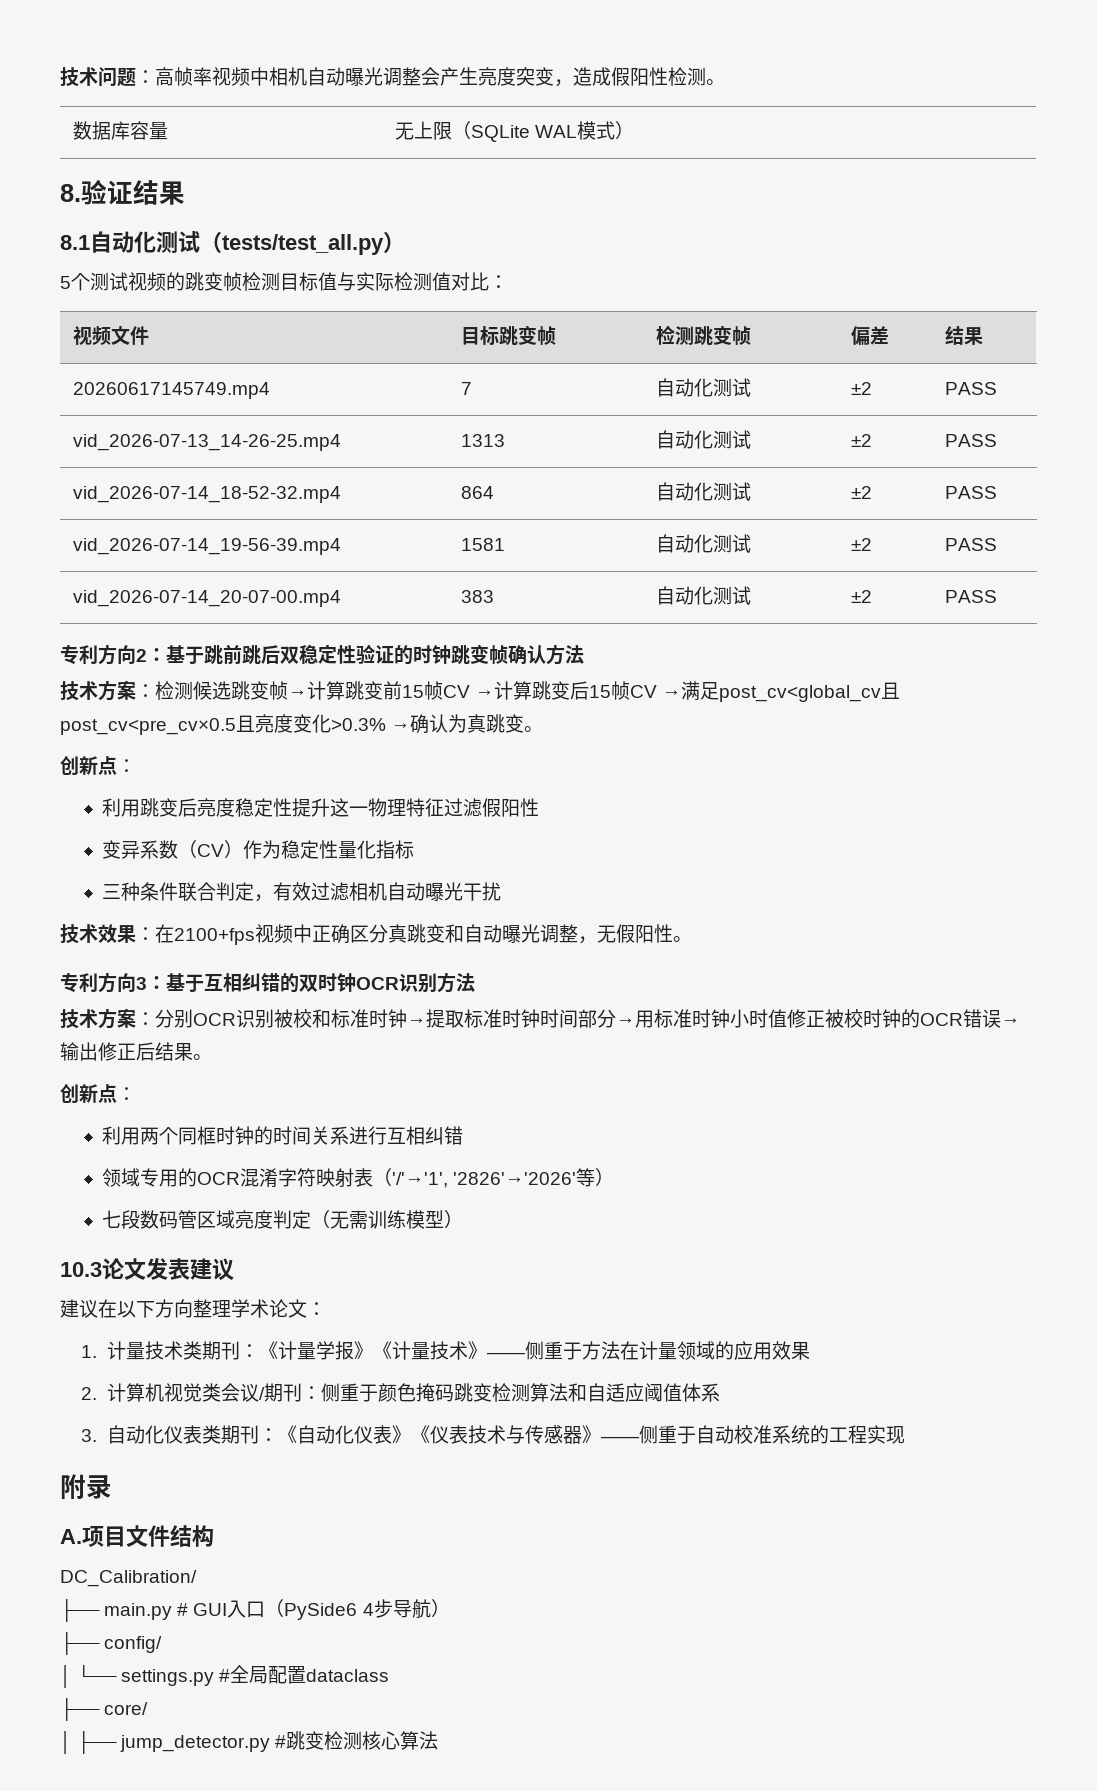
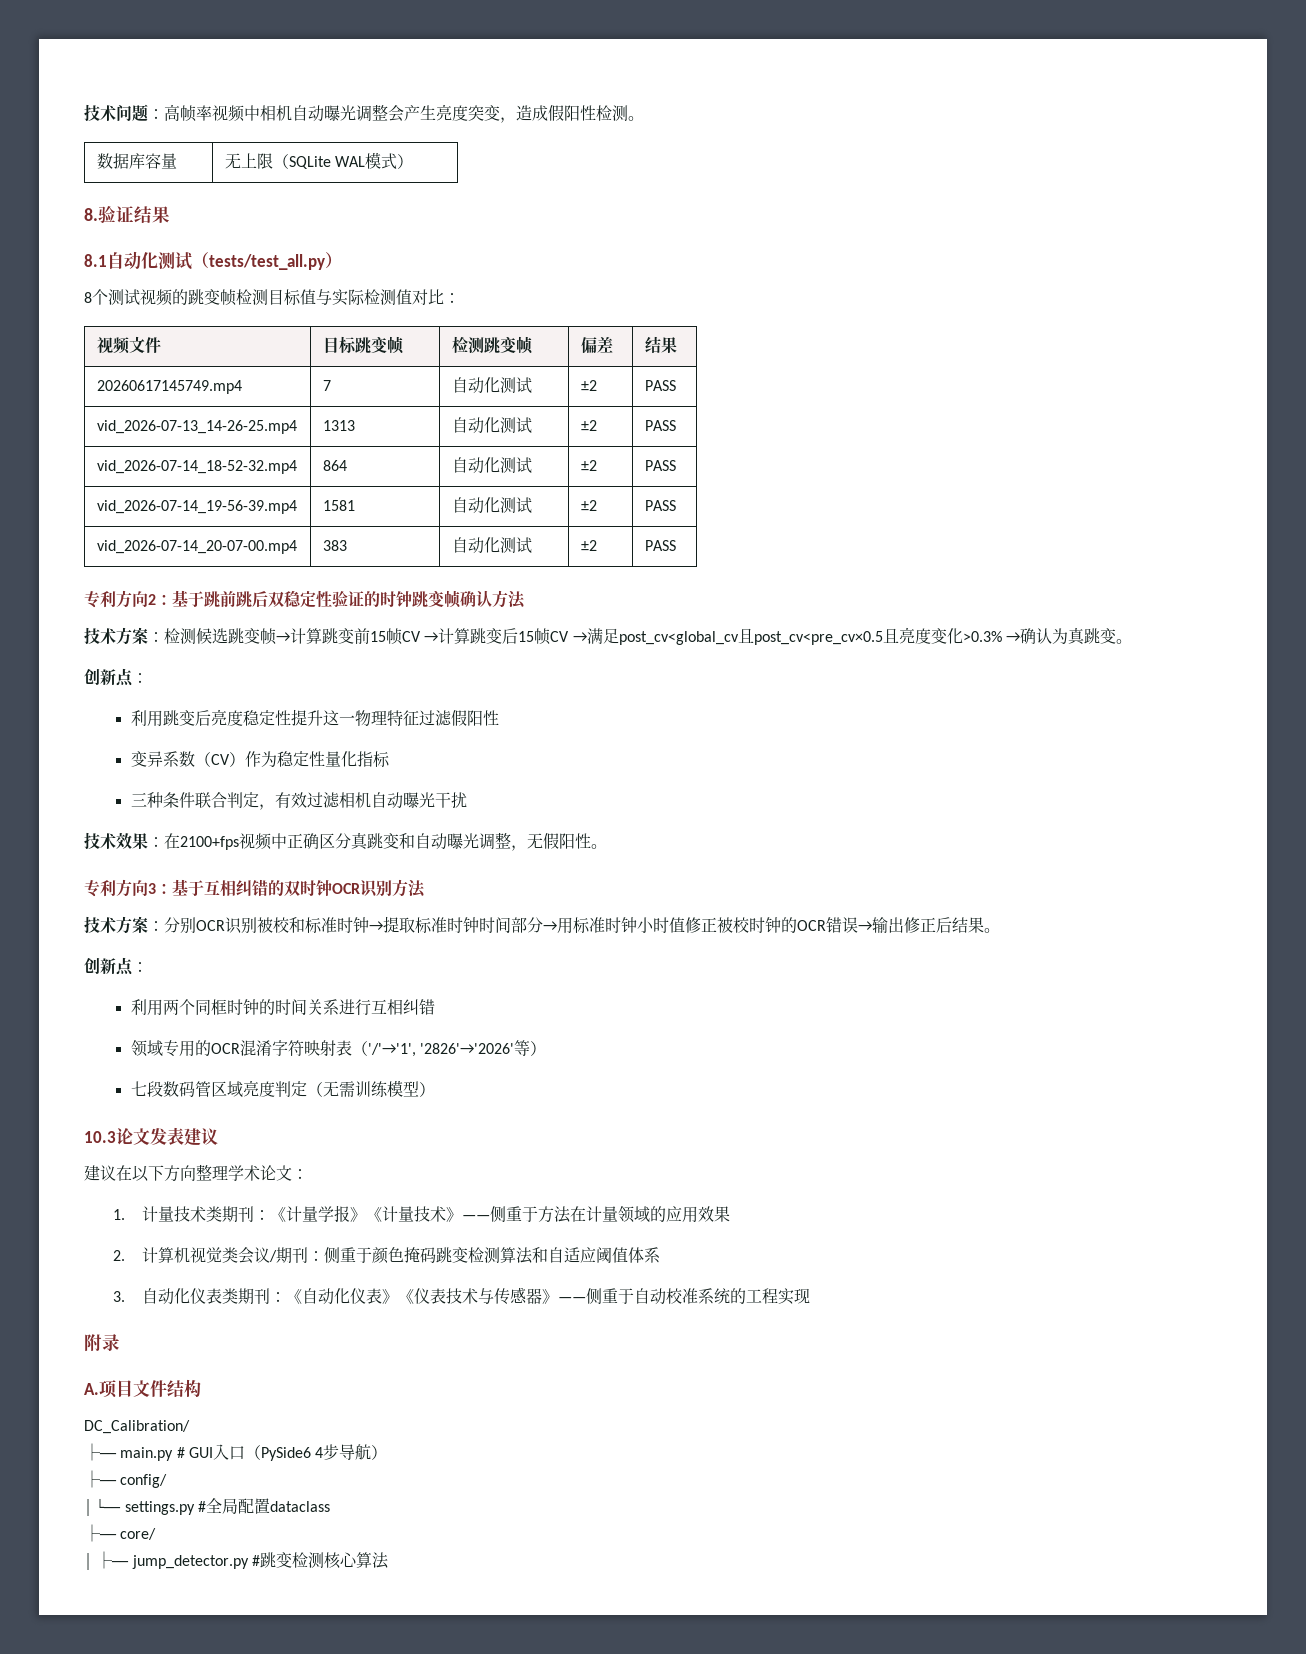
[60,276,71,289] 5 -> [84,292,92,303] 8

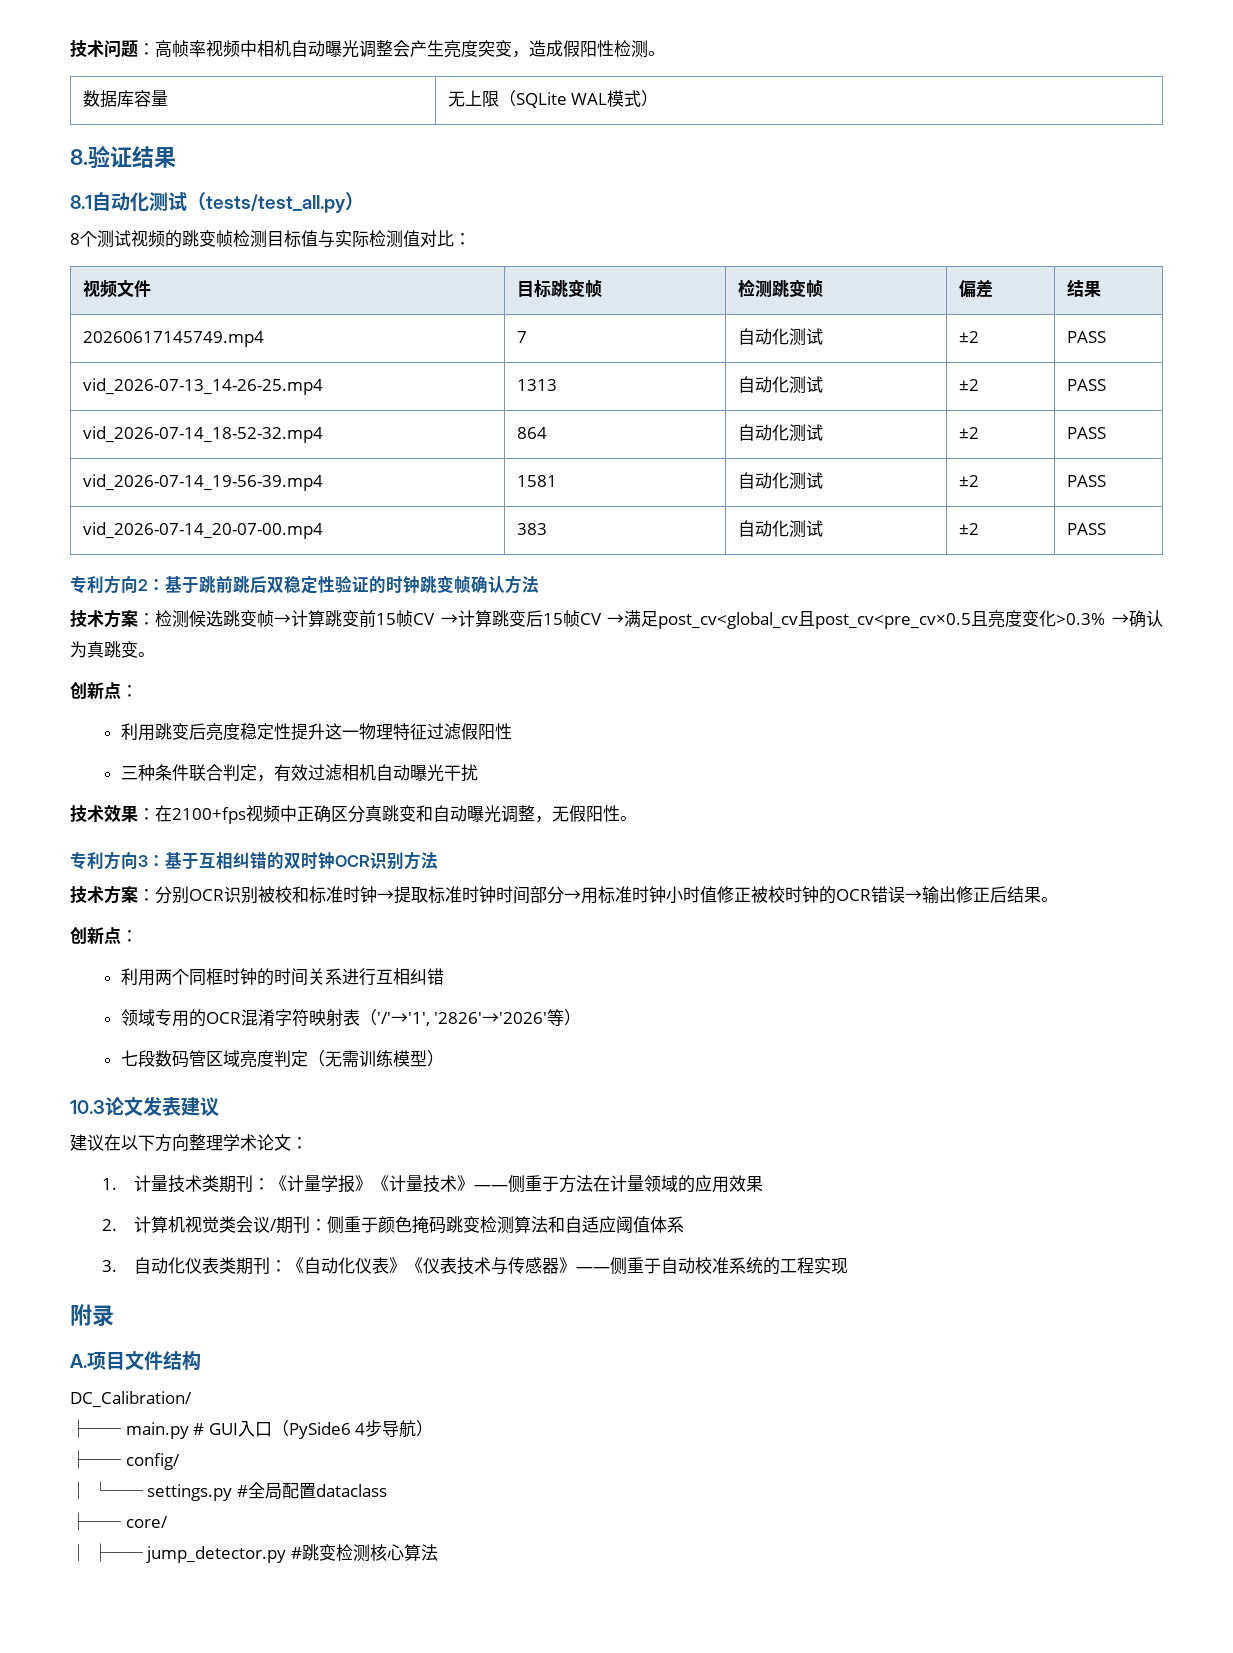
[130,751,390,768] // 变异系数（CV）作为稳定性量化指标 -> (512, 731) none

